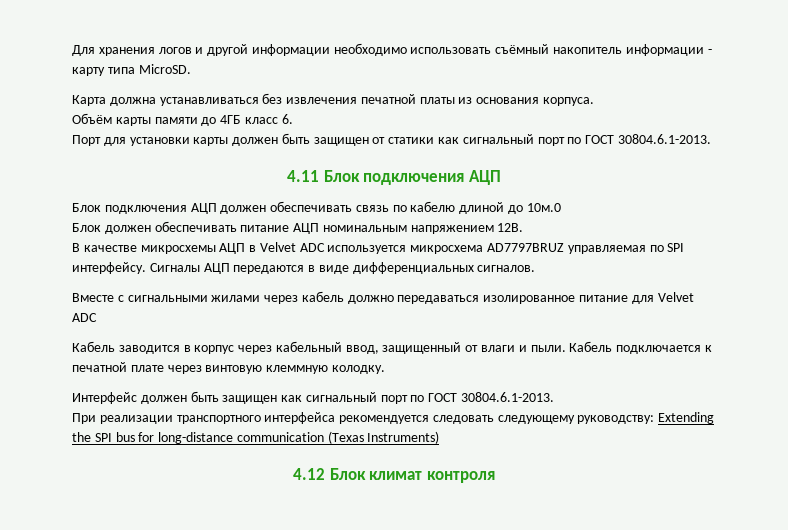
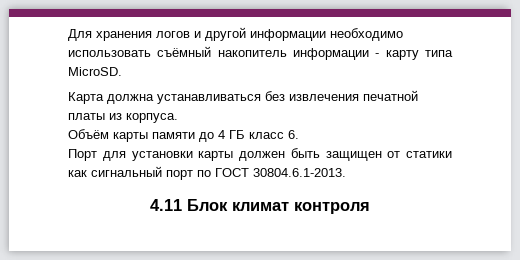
[476,97,540,104] основания -> (122, 116) none
[220,115,242,124] 4ГБ -> [218,130,245,139] 4 ГБ
[363,170,501,185] [72,201,561,214] [72,221,524,234] [72,242,685,254] [72,262,536,274] [72,291,694,304] [72,313,97,322] [72,341,712,354] [72,362,385,374] [72,391,555,404] [72,412,715,424] [72,431,440,444] [293,468,366,480] подключения АЦП // Блок подключения АЦП должен обеспечивать связь по кабелю длиной до 10м.0 // Блок должен обеспечивать питание АЦП номинальным напряжением 12В. // В качестве микросхемы АЦП в Velvet ADC используется микросхема AD7797BRUZ управляемая по SPI интерфейсу. Сигналы АЦП передаются в виде дифференциальных сигналов. // Вместе с сигнальными жилами через кабель должно передаваться изолированное питание для Velvet ADC // Кабель заводится в корпус через кабельный ввод, защищенный от влаги и пыли. Кабель подключается к печатной плате через винтовую клеммную колодку. // Интерфейс должен быть защищен как сигнальный порт по ГОСТ 30804.6.1-2013. // При реализации транспортного интерфейса рекомендуется следовать следующему руководству: Extending the SPI bus for long-distance communication (Texas Instruments) // 4.12 Блок -> (228, 205) none

